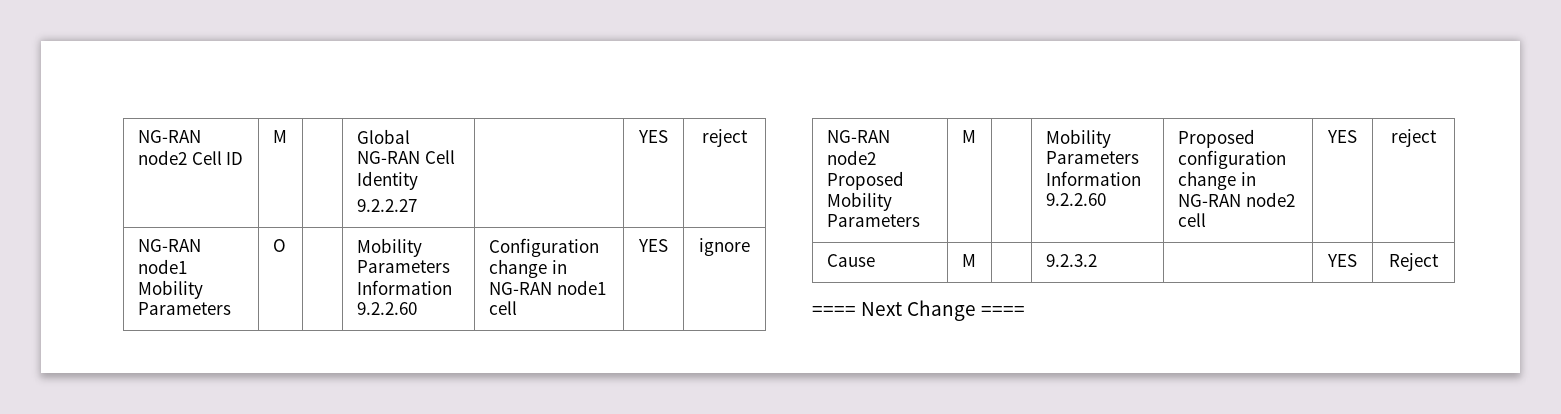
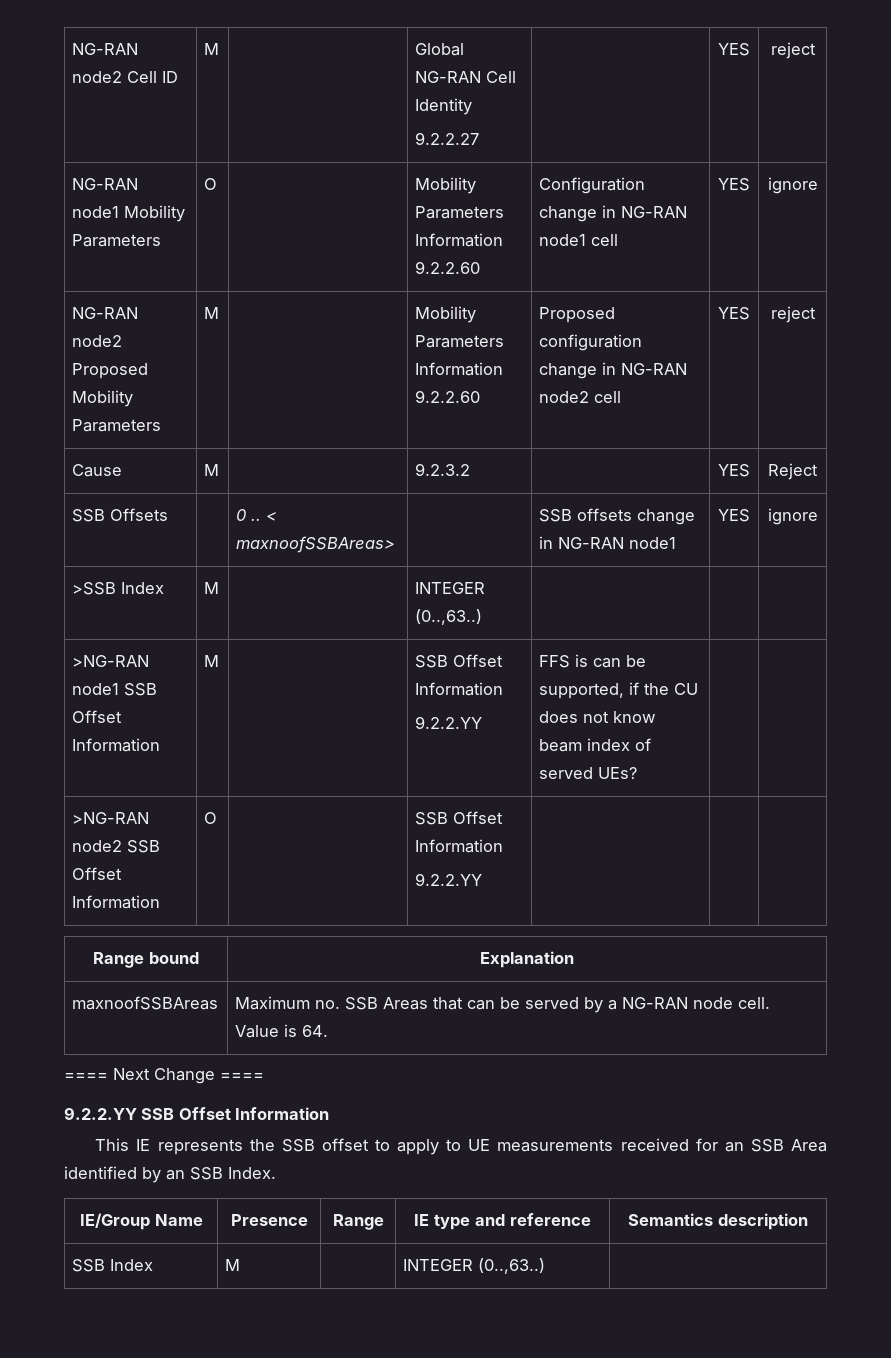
[812,300,1026,321] // ==== Next Change ==== -> [72,508,169,522] [236,509,278,521] [236,536,396,553] [539,508,696,525] [539,536,677,549] [718,509,750,522] [767,508,818,525] [72,582,165,595] [204,582,220,594] [415,582,486,594] [415,609,483,625] [72,655,150,667] [72,683,158,696] [72,710,123,723] [72,738,161,752] [204,655,220,667] [415,654,504,668] [415,682,504,696] [415,716,483,729] [539,654,647,668] [539,682,699,699] [539,711,657,723] [539,738,652,752] [539,767,638,779] [72,812,150,824] [72,840,161,853] [72,867,123,880] [72,895,161,909] [204,812,218,824] [415,811,504,825] [415,839,504,853] [415,873,483,886] [93,952,199,968] [480,951,574,968] [72,996,219,1010] [235,996,771,1013] [235,1024,329,1038] [64,1068,264,1084] [64,1107,330,1120] [95,1138,828,1155] [64,1166,276,1183] [79,1213,203,1230] [230,1214,308,1226] [332,1214,384,1230] [414,1213,591,1230] [628,1213,808,1230] [72,1259,154,1272] [225,1259,241,1271] [403,1258,546,1274] // SSB Offsets | | 0 .. < maxnoofSSBAreas> | | SSB offsets change in NG-RAN node1 | YES | ignore // >SSB Index | M | | INTEGER (0..,63..) | | | // >NG-RAN node1 SSB Offset Information | M | | SSB Offset Information // 9.2.2.YY | FFS is can be supported, if the CU does not know beam index of served UEs? | | // >NG-RAN node2 SSB Offset Information | O | | SSB Offset Information // 9.2.2.YY | | | // Range bound | Explanation // maxnoofSSBAreas | Maximum no. SSB Areas that can be served by a NG-RAN node cell. Value is 64. // ==== Next Change ==== // 9.2.2.YY SSB Offset Information // This IE represents the SSB offset to apply to UE measurements received for an SSB Area identified by an SSB Index. // IE/Group Name | Presence | Range | IE type and reference | Semantics description // SSB Index | M | | INTEGER (0..,63..) |

